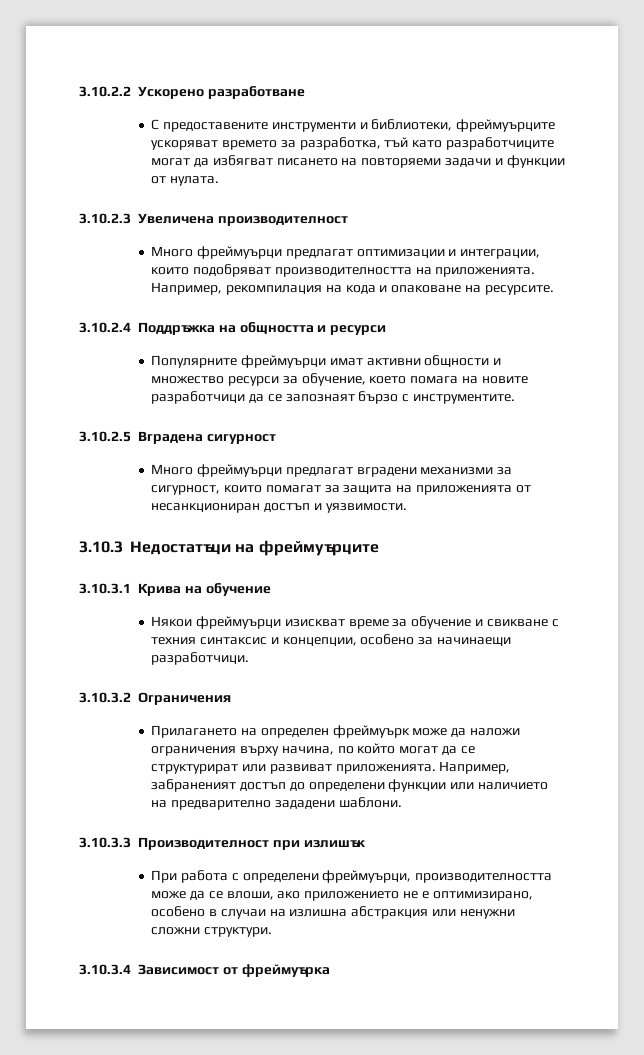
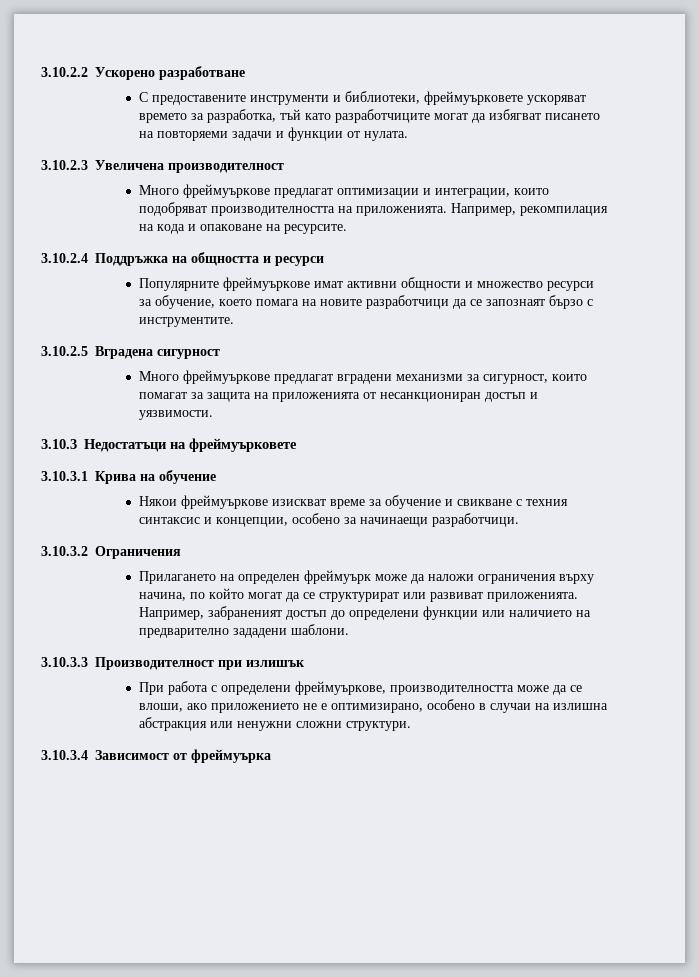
[456,119,556,132] фреймуърците -> [423,91,523,105] фреймуърковете
[197,246,283,259] фреймуърци -> [182,184,270,198] фреймуъркове
[241,355,327,368] фреймуърци -> [222,277,310,291] фреймуъркове
[197,464,283,477] фреймуърци -> [182,370,270,384] фреймуъркове
[258,540,379,556] фреймуърците -> [189,438,297,452] фреймуърковете
[196,616,282,629] фреймуърци -> [180,495,268,509] фреймуъркове
[322,870,412,883] фреймуърци, -> [294,681,386,695] фреймуъркове,

